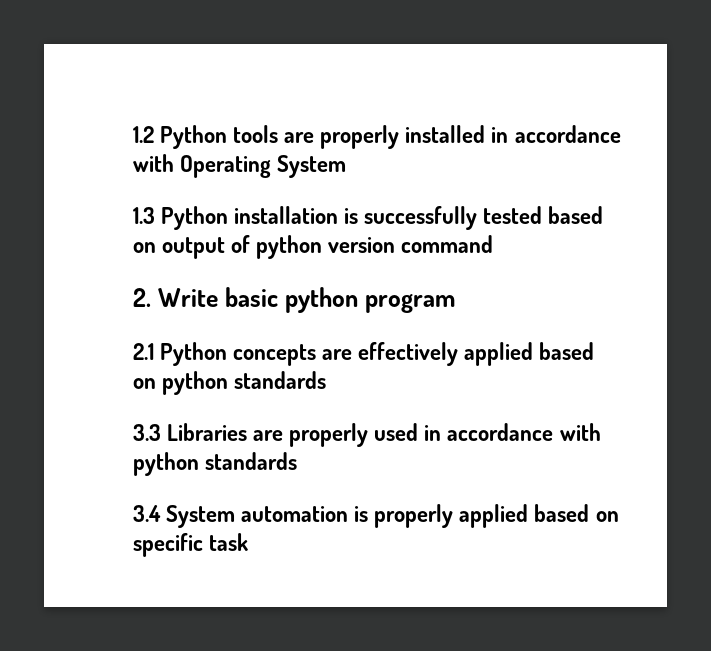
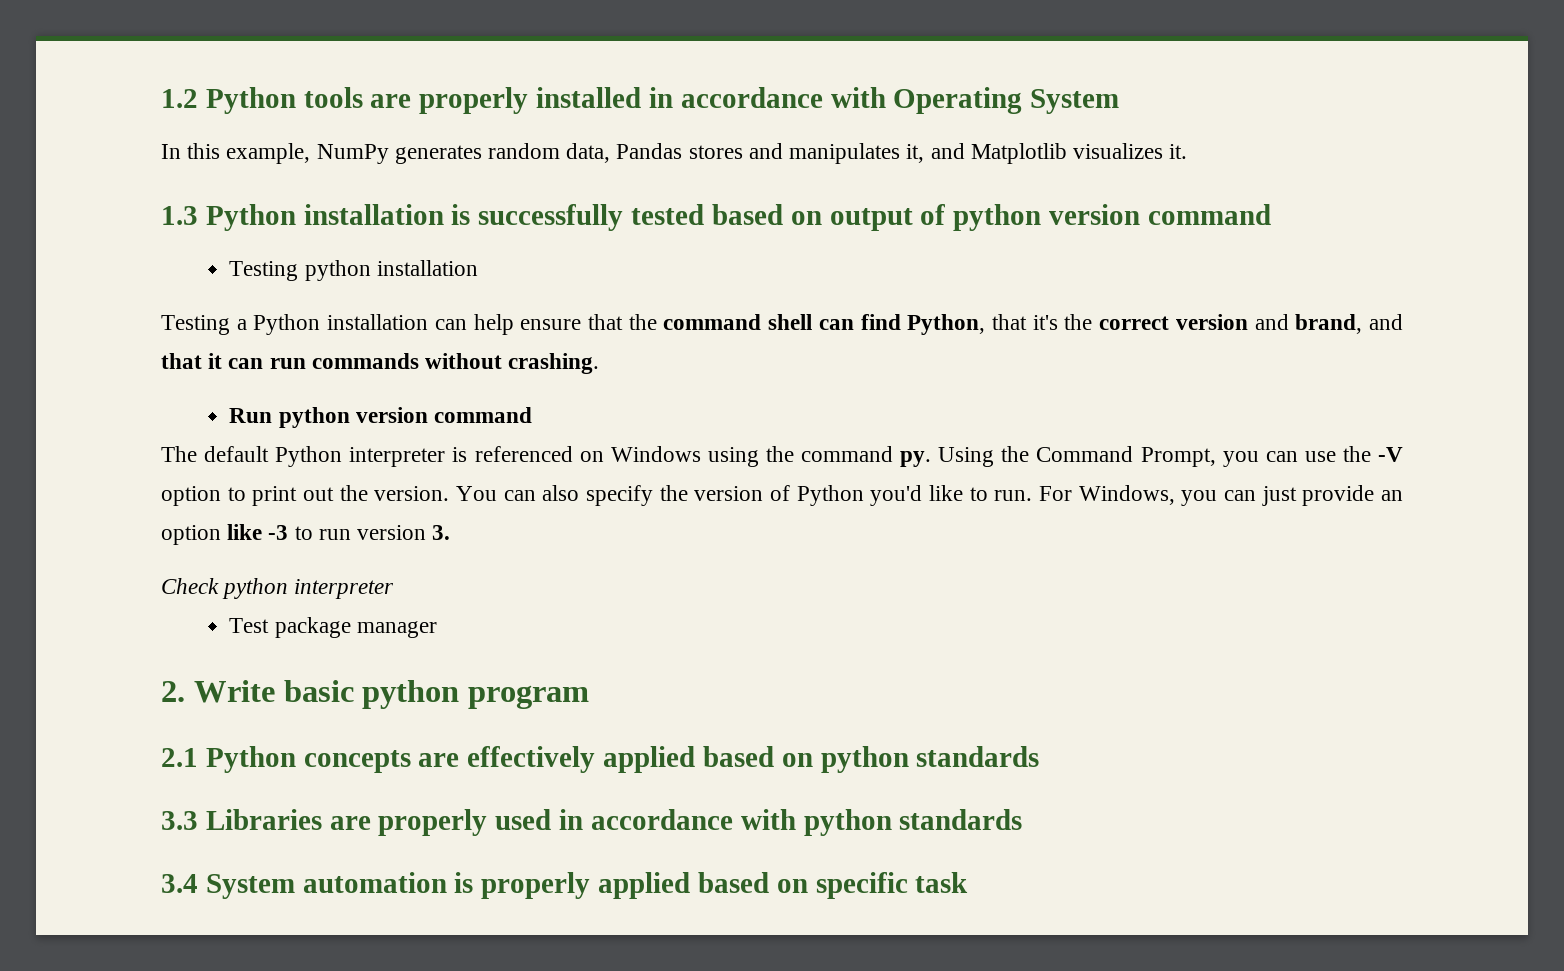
(347, 166) none -> [161,143,1188,164] // In this example, NumPy generates random data, Pandas stores and manipulates it, and Matplotlib visualizes it.
(494, 244) none -> [229,260,478,281] [161,314,1403,335] [161,353,600,374] [229,407,532,428] [161,446,1403,467] [161,485,1403,506] [161,524,451,545] [161,578,395,599] [229,617,437,638] // Testing python installation // Testing a Python installation can help ensure that the command shell can find Python, that it's the correct version and brand, and that it can run commands without crashing. // Run python version command // The default Python interpreter is referenced on Windows using the command py. Using the Command Prompt, you can use the -V option to print out the version. You can also specify the version of Python you'd like to run. For Windows, you can just provide an option like -3 to run version 3. // Check python interpreter // Test package manager

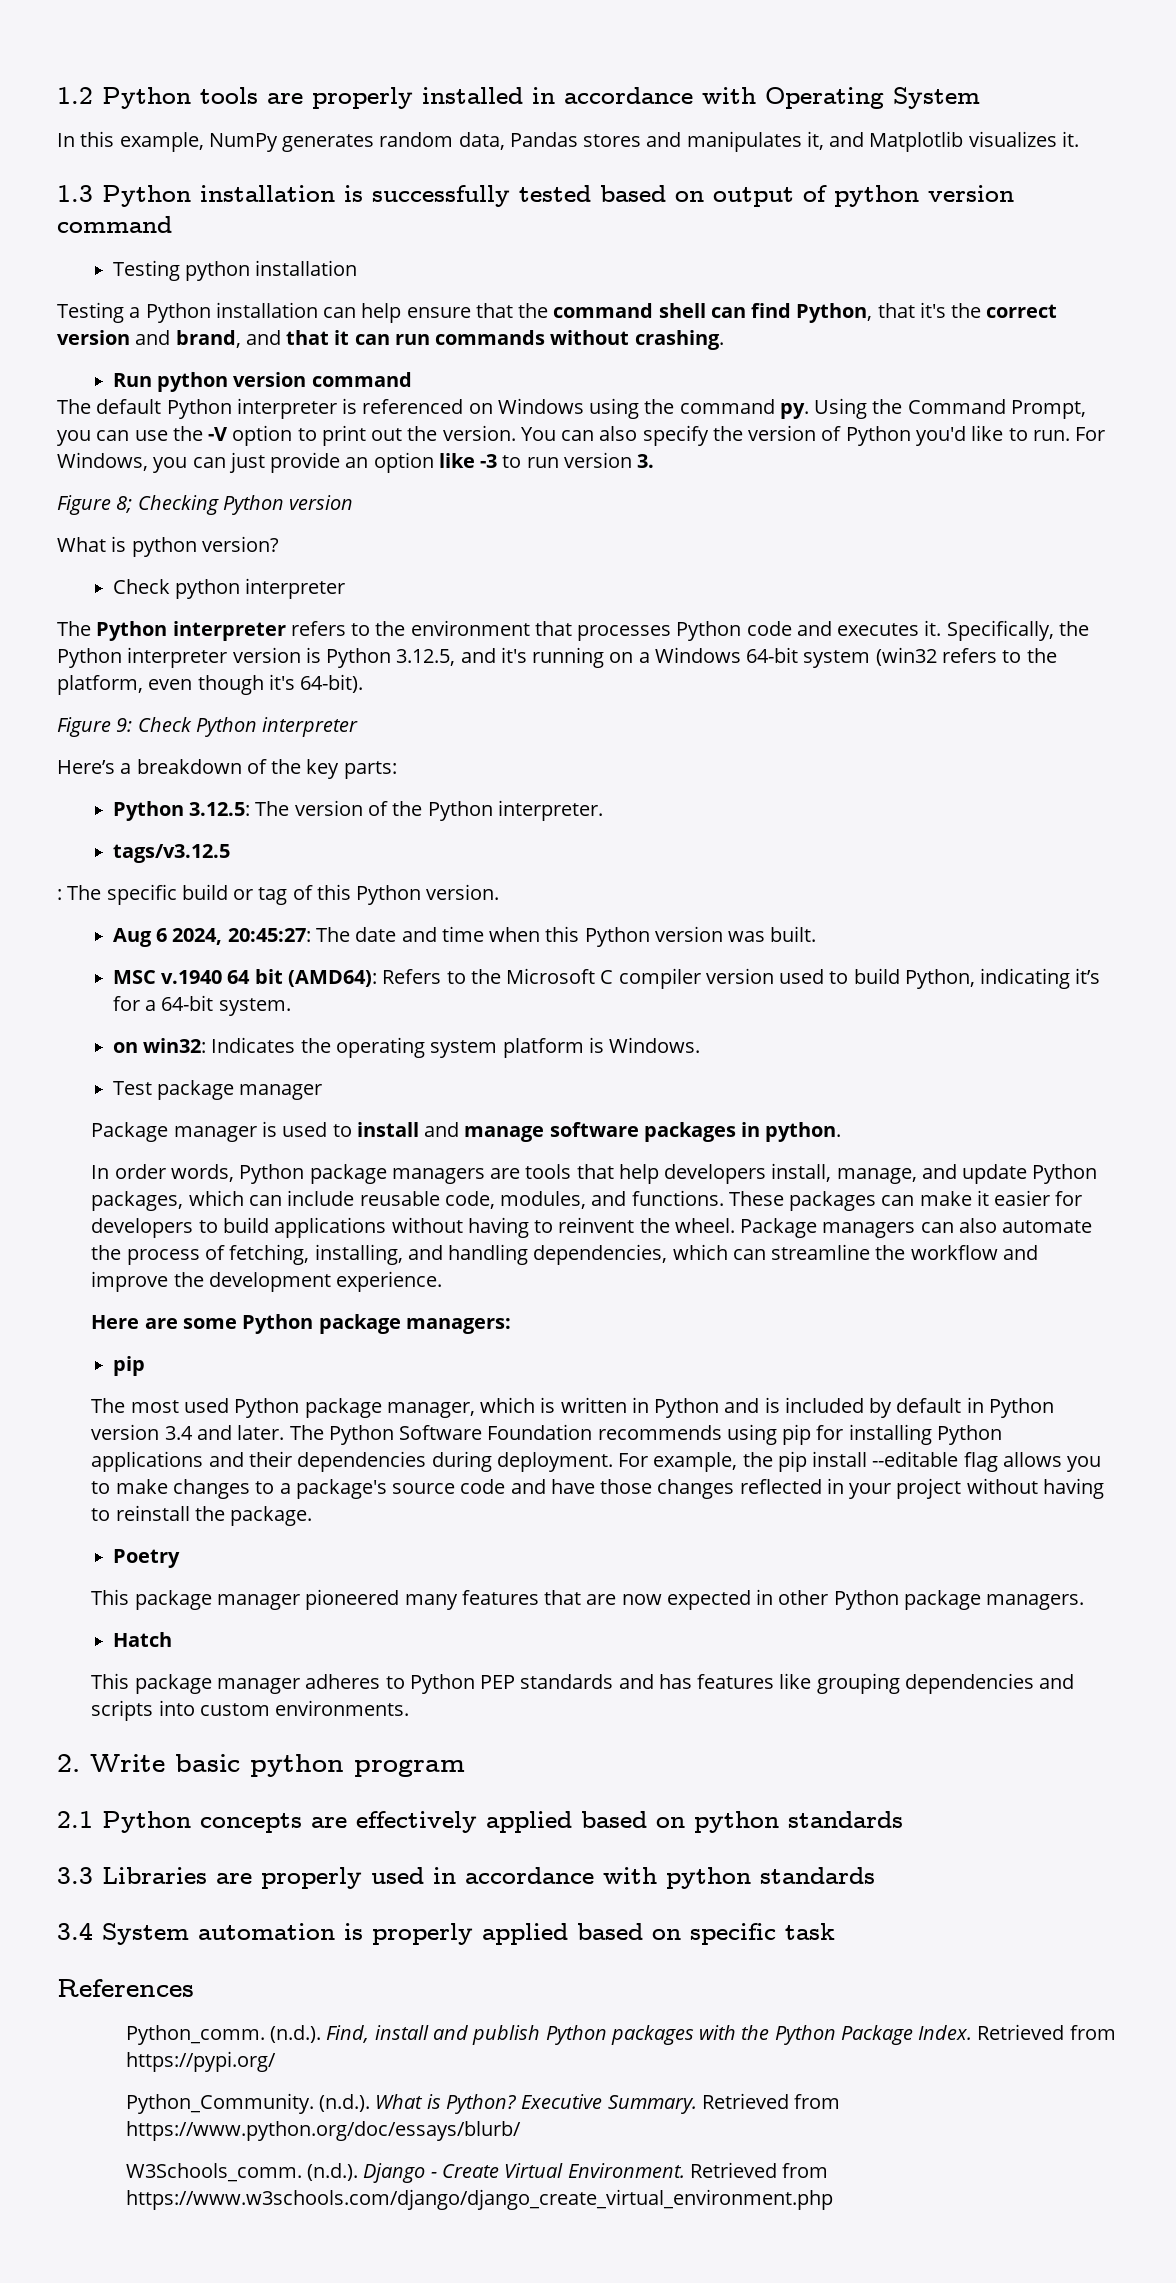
[161,578,395,599] [229,617,437,638] Check python interpreter // Test package manager -> [57,495,354,515] [57,536,279,557] [112,578,346,599] [57,620,1089,641] [57,647,1057,668] [57,674,364,695] [57,717,359,737] [57,759,397,779] [112,800,603,821] [112,844,230,863] [57,884,500,905] [112,926,817,947] [112,968,1101,989] [112,995,291,1016] [112,1037,701,1058] [112,1080,323,1100] [91,1121,842,1142] [91,1163,1098,1184] [91,1190,1083,1211] [91,1217,1093,1238] [91,1244,1038,1265] [91,1271,443,1292] [91,1314,511,1334] [112,1356,145,1376] [91,1397,1054,1418] [91,1424,1002,1445] [91,1451,1102,1472] [91,1478,1104,1499] [91,1505,313,1526] [112,1549,180,1568] [91,1589,1085,1610] [112,1632,172,1647] [91,1673,1075,1694] [91,1700,410,1721] Figure 8; Checking Python version // What is python version? // Check python interpreter // The Python interpreter refers to the environment that processes Python code and executes it. Specifically, the Python interpreter version is Python 3.12.5, and it's running on a Windows 64-bit system (win32 refers to the platform, even though it's 64-bit). // Figure 9: Check Python interpreter // Here’s a breakdown of the key parts: // Python 3.12.5: The version of the Python interpreter. // tags/v3.12.5 // : The specific build or tag of this Python version. // Aug 6 2024, 20:45:27: The date and time when this Python version was built. // MSC v.1940 64 bit (AMD64): Refers to the Microsoft C compiler version used to build Python, indicating it’s for a 64-bit system. // on win32: Indicates the operating system platform is Windows. // Test package manager // Package manager is used to install and manage software packages in python. // In order words, Python package managers are tools that help developers install, manage, and update Python packages, which can include reusable code, modules, and functions. These packages can make it easier for developers to build applications without having to reinvent the wheel. Package managers can also automate the process of fetching, installing, and handling dependencies, which can streamline the workflow and improve the development experience. // Here are some Python package managers: // pip // The most used Python package manager, which is written in Python and is included by default in Python version 3.4 and later. The Python Software Foundation recommends using pip for installing Python applications and their dependencies during deployment. For example, the pip install --editable flag allows you to make changes to a package's source code and have those changes reflected in your project without having to reinstall the package. // Poetry // This package manager pioneered many features that are now expected in other Python package managers. // Hatch // This package manager adheres to Python PEP standards and has features like grouping dependencies and scripts into custom environments.
(969, 882) none -> [57,1979,194,1997] [125,2024,1116,2045] [125,2051,276,2072] [125,2093,841,2114] [125,2121,521,2141] [125,2162,829,2183] [125,2189,833,2210] // References // Python_comm. (n.d.). Find, install and publish Python packages with the Python Package Index. Retrieved from https://pypi.org/ // Python_Community. (n.d.). What is Python? Executive Summary. Retrieved from https://www.python.org/doc/essays/blurb/ // W3Schools_comm. (n.d.). Django - Create Virtual Environment. Retrieved from https://www.w3schools.com/django/django_create_virtual_environment.php

